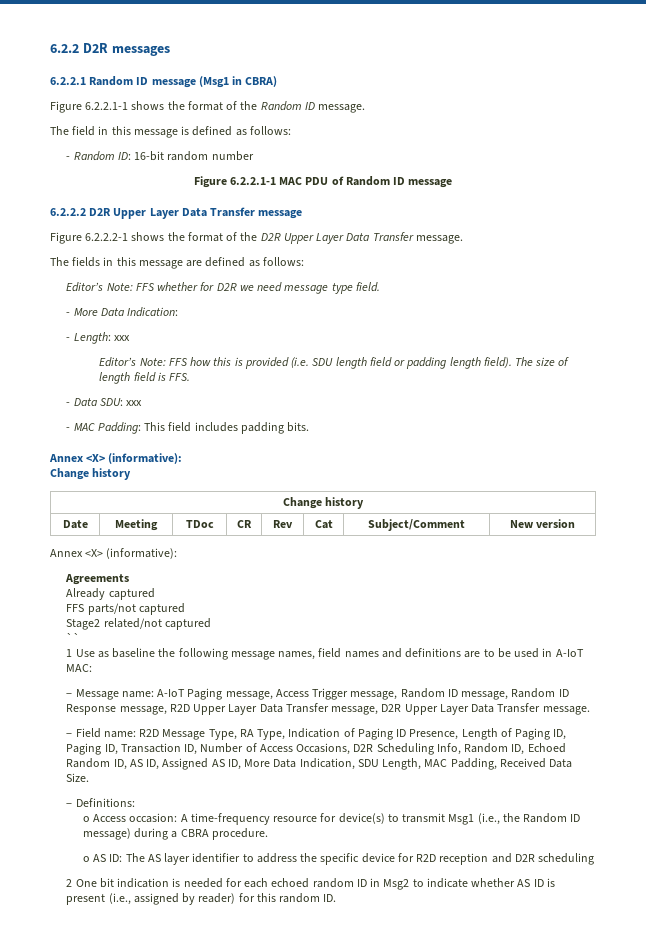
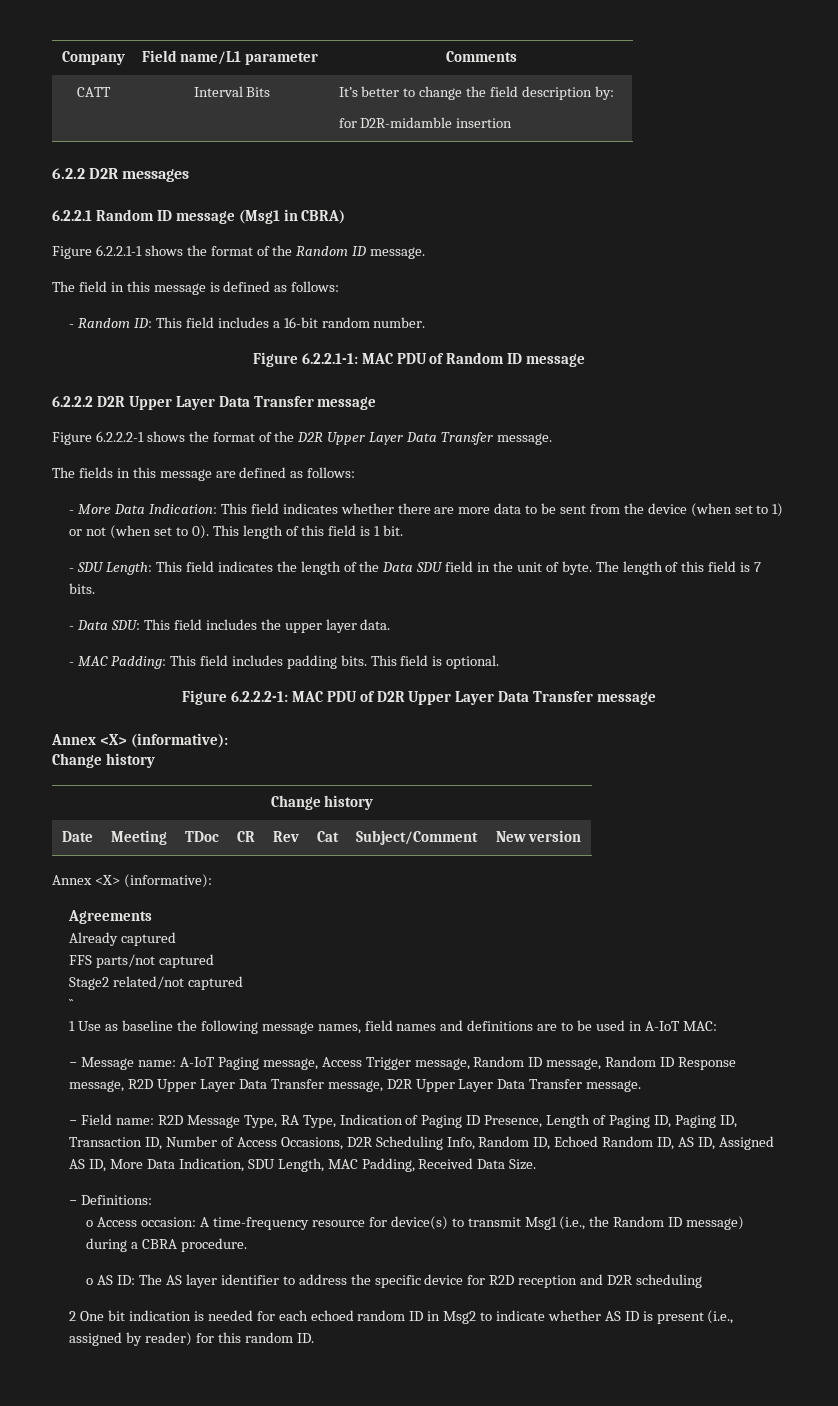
(50, 48) none -> [61,51,125,65] [141,50,319,65] [446,51,517,62] [76,87,111,97] [193,86,271,97] [338,86,614,100] [338,117,513,128] Company | Field name/L1 parameter | Comments // CATT | Interval Bits | It’s better to change the field description by: // for D2R-midamble insertion //
(131, 156) none -> [155,317,280,328] This field includes a
[211,151,254,161] [193,176,276,188] number // Figure 6.2.2.1-1 -> [373,317,426,328] [252,352,358,367] number. // Figure 6.2.2.1-1:
[66,282,380,294] [66,307,179,317] [66,332,130,344] [99,357,570,369] [99,372,191,384] [66,398,143,406] Editor’s Note: FFS whether for D2R we need message type field. // - More Data Indication: // - Length: xxx // Editor’s Note: FFS how this is provided (i.e. SDU length field or padding length field). The size of length field is FFS. // - Data SDU: xxx -> [69,503,784,517] [69,525,404,539] [69,561,762,575] [69,583,96,594] [69,619,391,633] - More Data Indication: This field indicates whether there are more data to be sent from the device (when set to 1) or not (when set to 0). This length of this field is 1 bit. // - SDU Length: This field indicates the length of the Data SDU field in the unit of byte. The length of this field is 7 bits. // - Data SDU: This field includes the upper layer data.
(310, 427) none -> [370,655,500,669] [181,690,657,705] This field is optional. // Figure 6.2.2.2-1: MAC PDU of D2R Upper Layer Data Transfer message

